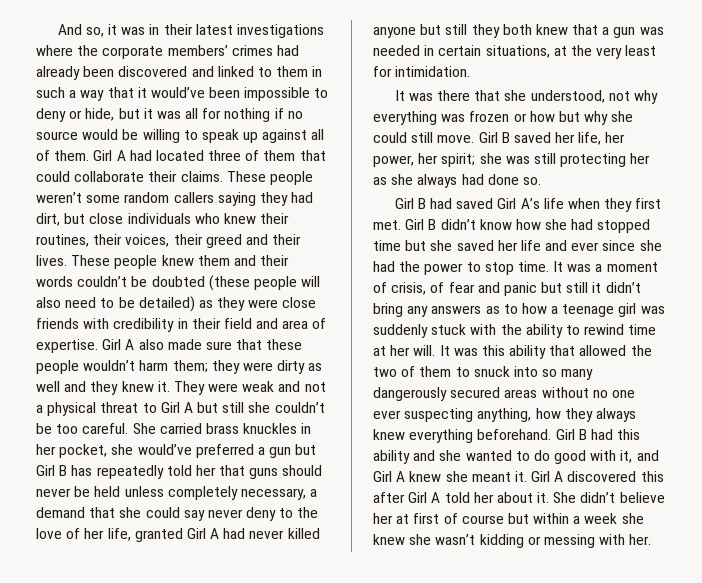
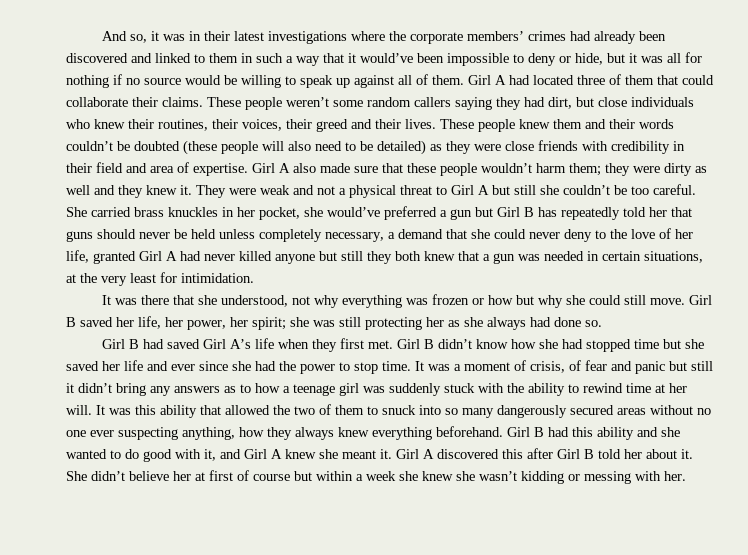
[183,510,205,521] say -> (526, 234) none
[431,492,441,503] A -> [584,449,594,459] B

